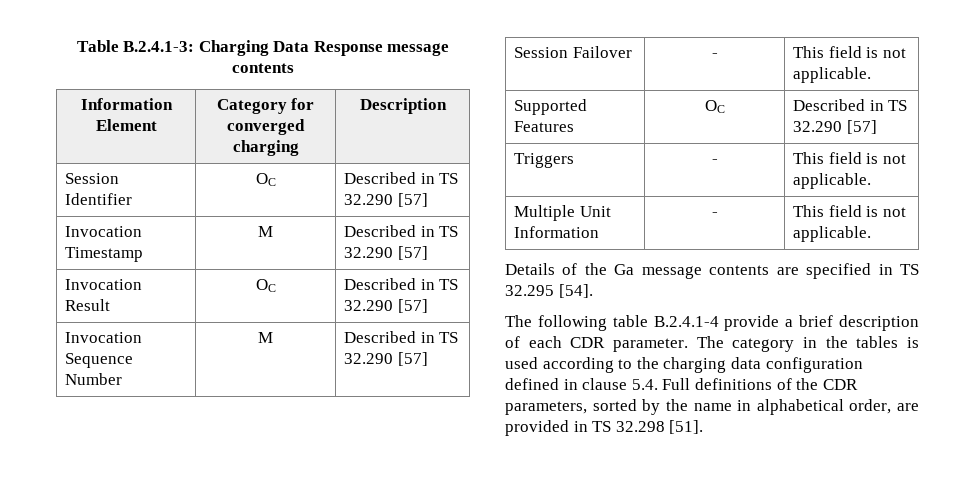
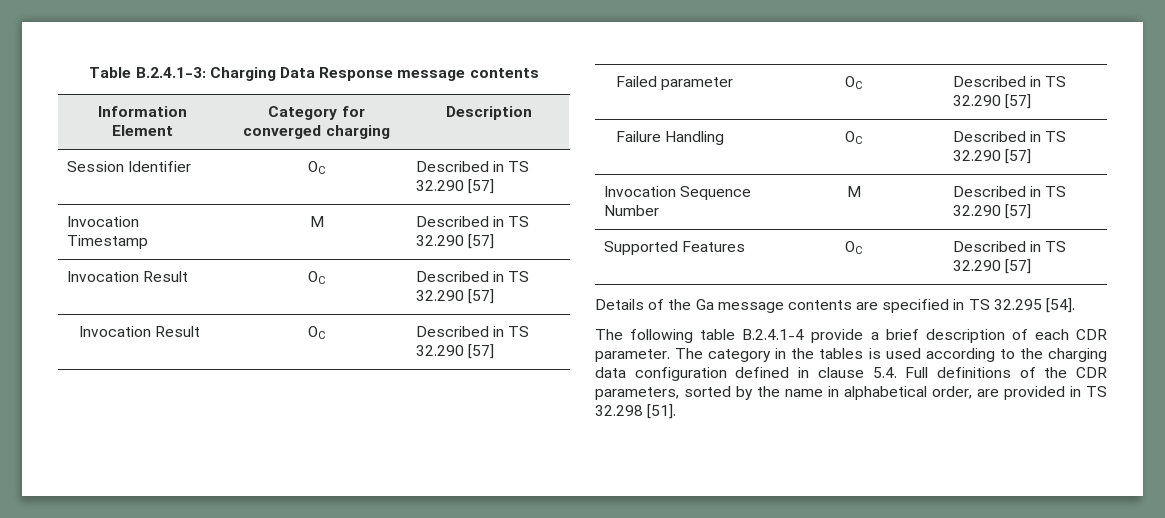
(428, 306) none -> [78,326,200,337] [308,326,325,339] [415,326,529,337] [415,344,494,359] [615,76,733,90] [845,76,862,89] [952,76,1066,87] [952,94,1031,109] [615,131,724,145] [845,131,862,144] [952,131,1066,142] [952,149,1031,164] // Invocation Result | OC | Described in TS 32.290 [57] // Failed parameter | OC | Described in TS 32.290 [57] // Failure Handling | OC | Described in TS 32.290 [57]
[514,46,632,58] [711,53,718,58] [793,46,906,58] [793,67,872,83] // Session Failover | - | This field is not applicable. -> (1031, 211) none
[514,153,575,168] [711,159,718,164] [793,152,906,164] [793,173,872,189] [514,205,611,221] [514,226,600,238] [711,212,718,217] [793,205,906,217] [793,226,872,242] // Triggers | - | This field is not applicable. // Multiple Unit Information | - | This field is not applicable. -> (1031, 266) none

